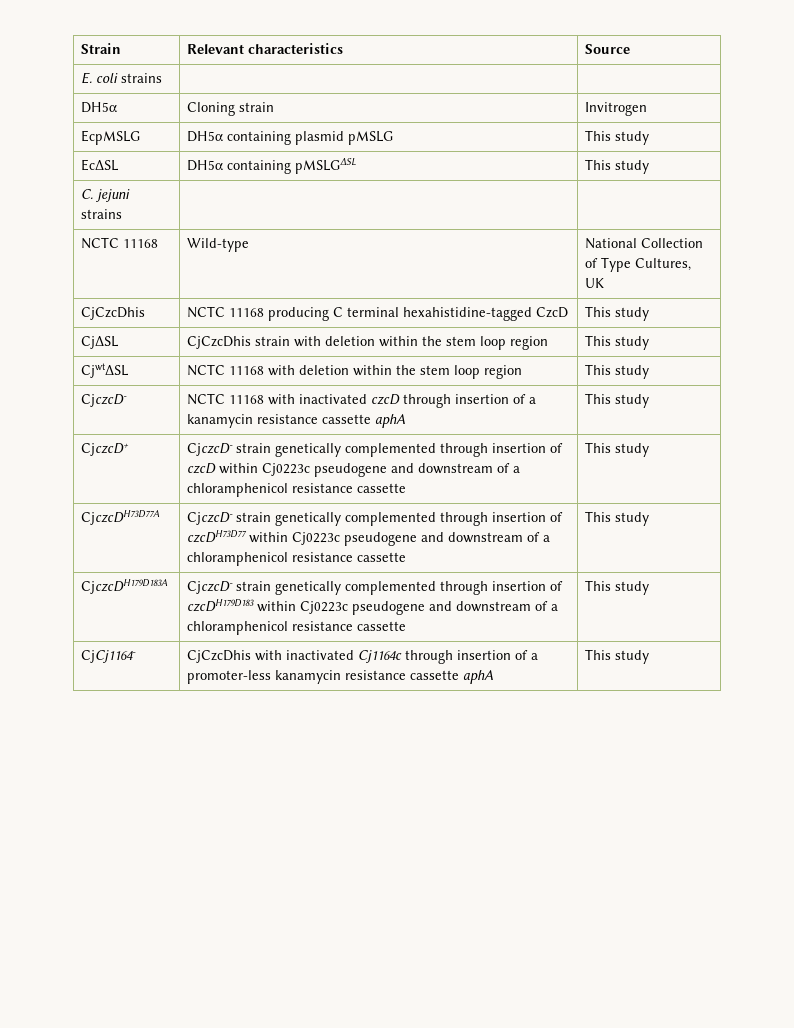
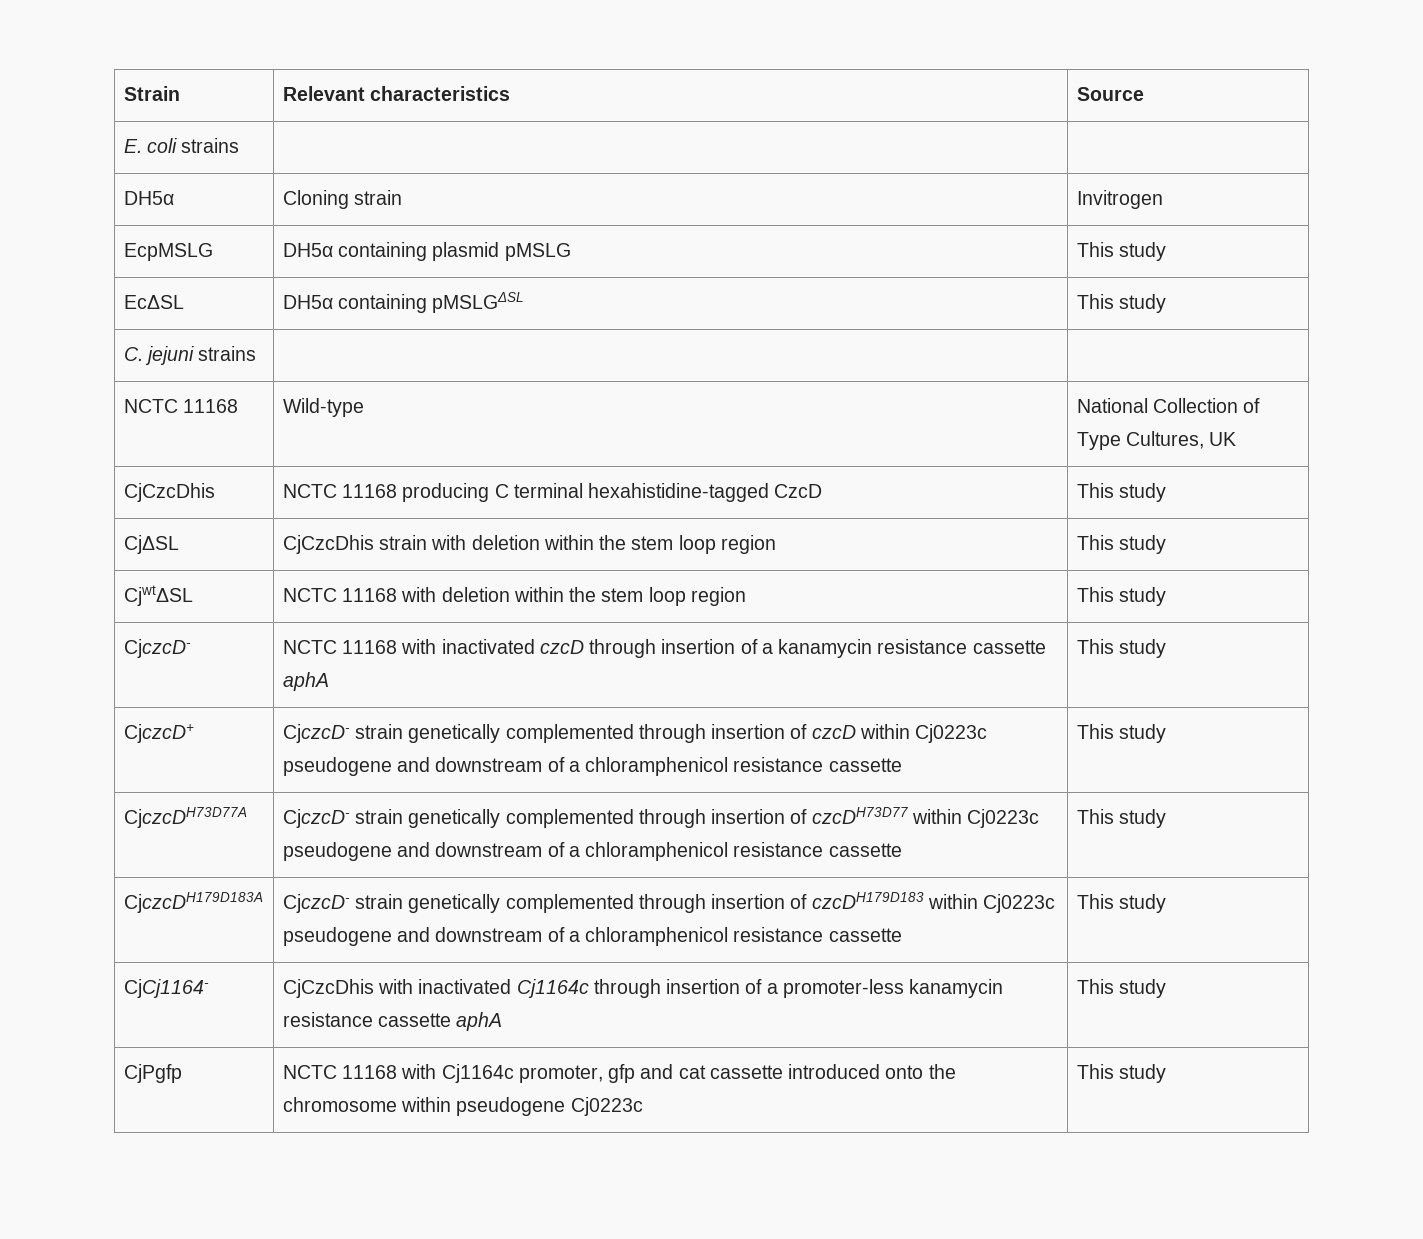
(650, 657) none -> [123,1064,182,1083] [282,1064,956,1083] [282,1097,643,1116] [1076,1064,1167,1083] // CjPgfp | NCTC 11168 with Cj1164c promoter, gfp and cat cassette introduced onto the chromosome within pseudogene Cj0223c | This study

